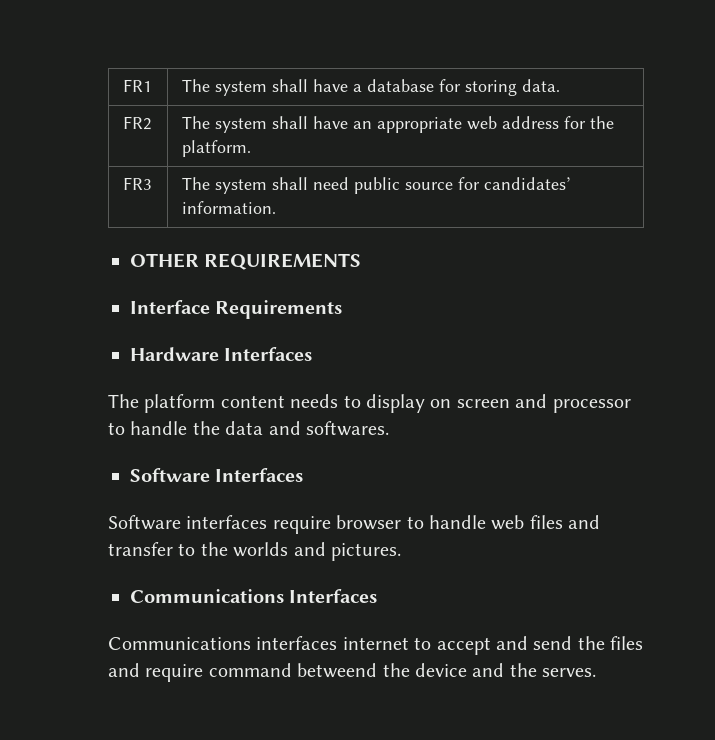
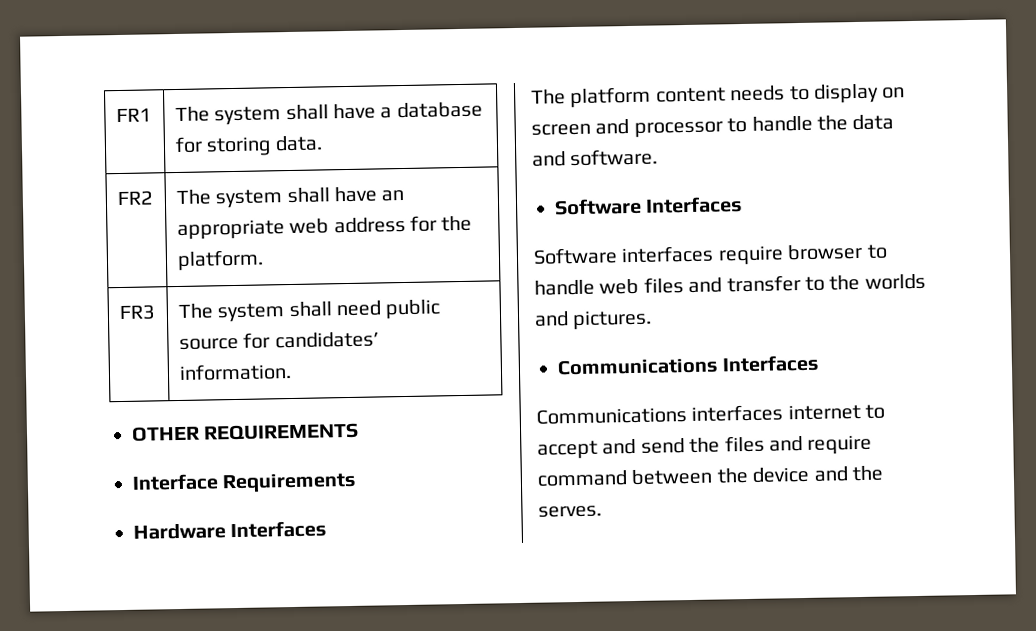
[306,421,389,436] softwares. -> [570,148,659,167] software.
[297,663,378,678] betweend -> [631,468,713,486] between

